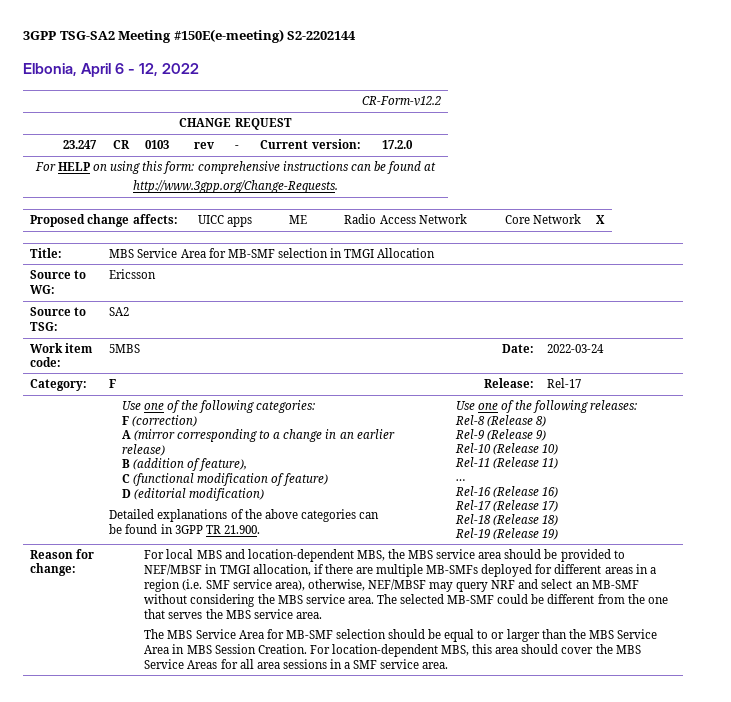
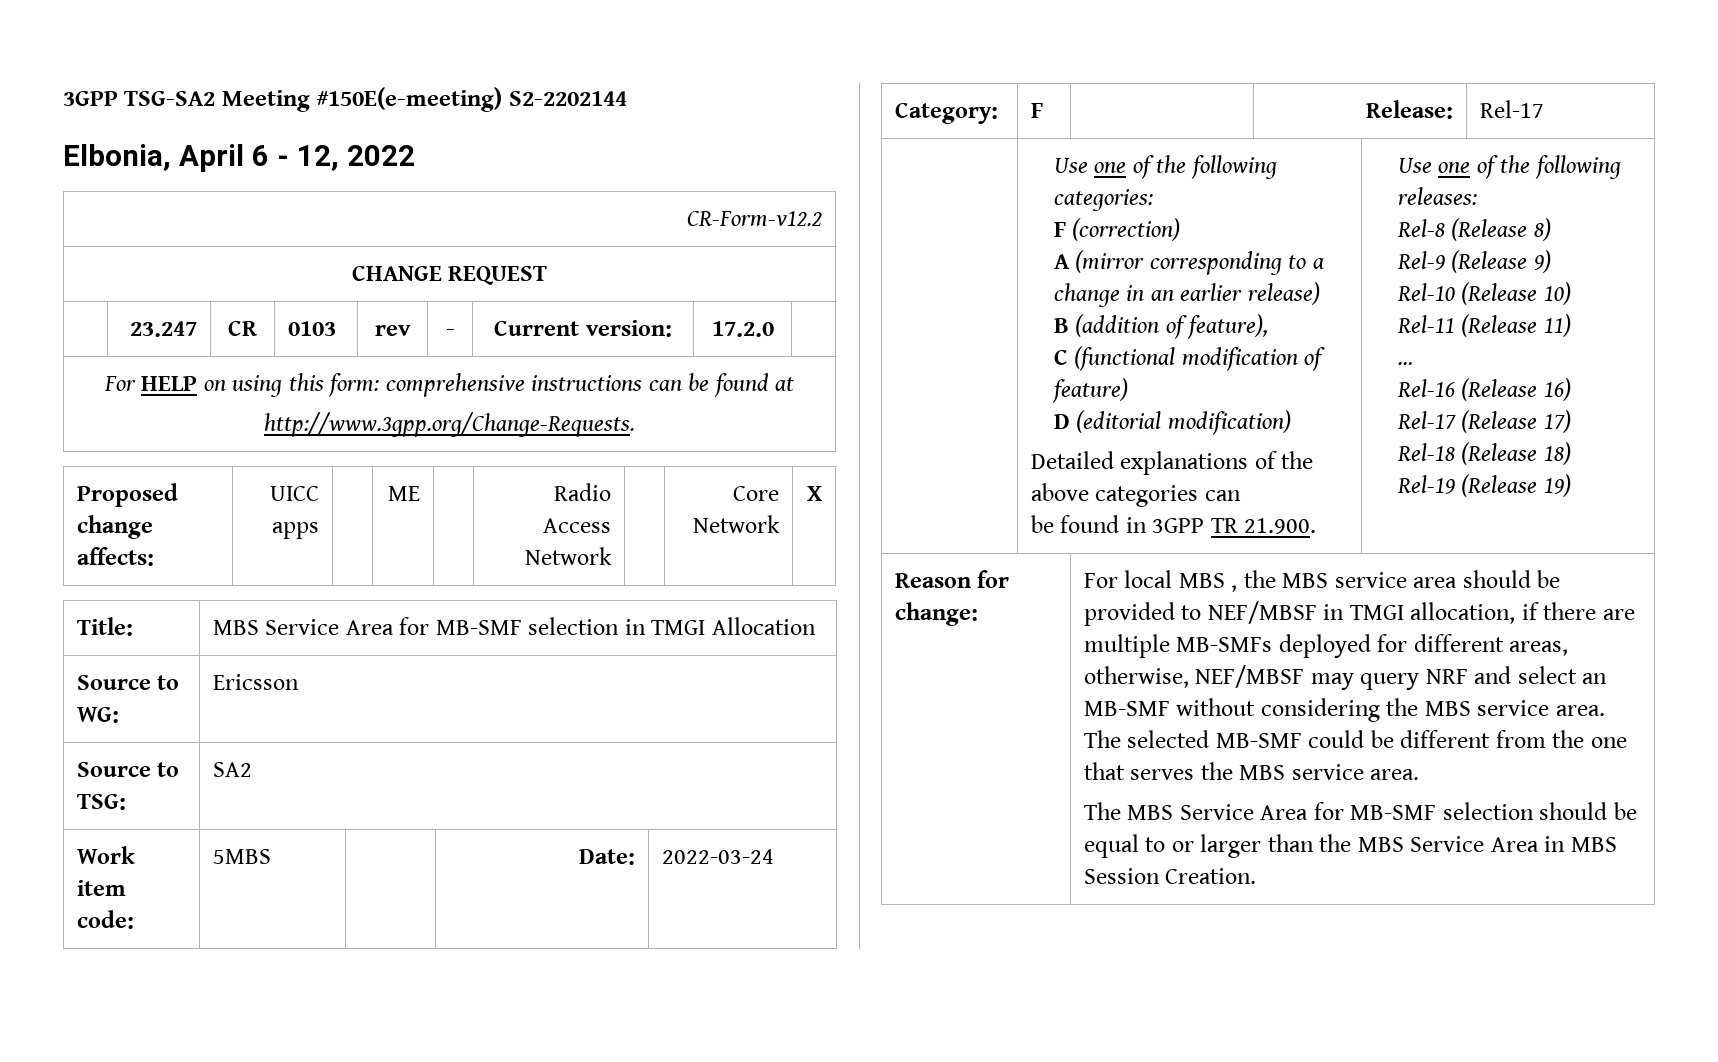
[224,549,385,562] and location-dependent MBS, -> [1231,585,1238,592] ,
[604,564,656,574] [144,579,305,592] areas in a region (i.e. SMF service area), -> [1509,641,1569,656] areas,
[309,644,641,657] [144,659,449,669] For location-dependent MBS, this area should cover the MBS Service Areas for all area sessions in a SMF service area. -> (1257, 876) none

